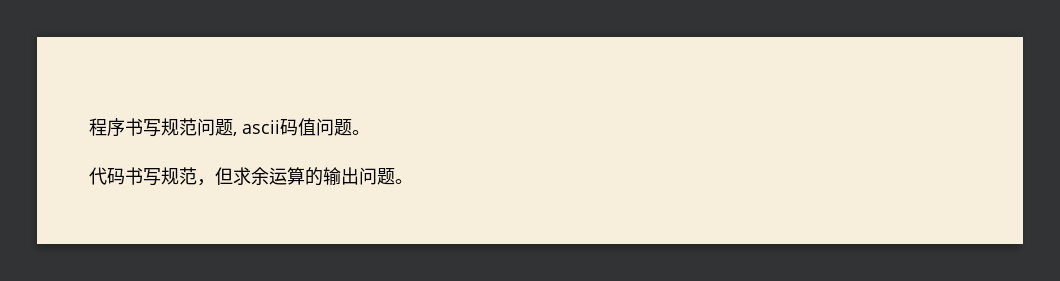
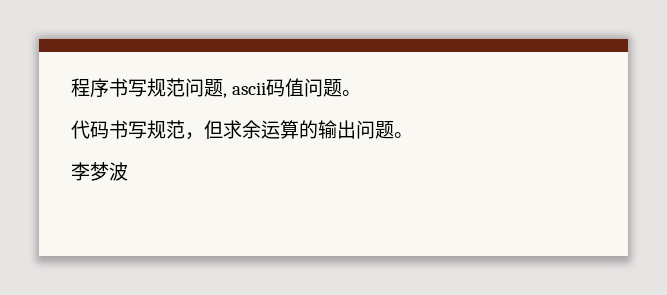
(413, 181) none -> [71,162,128,181] // 李梦波

